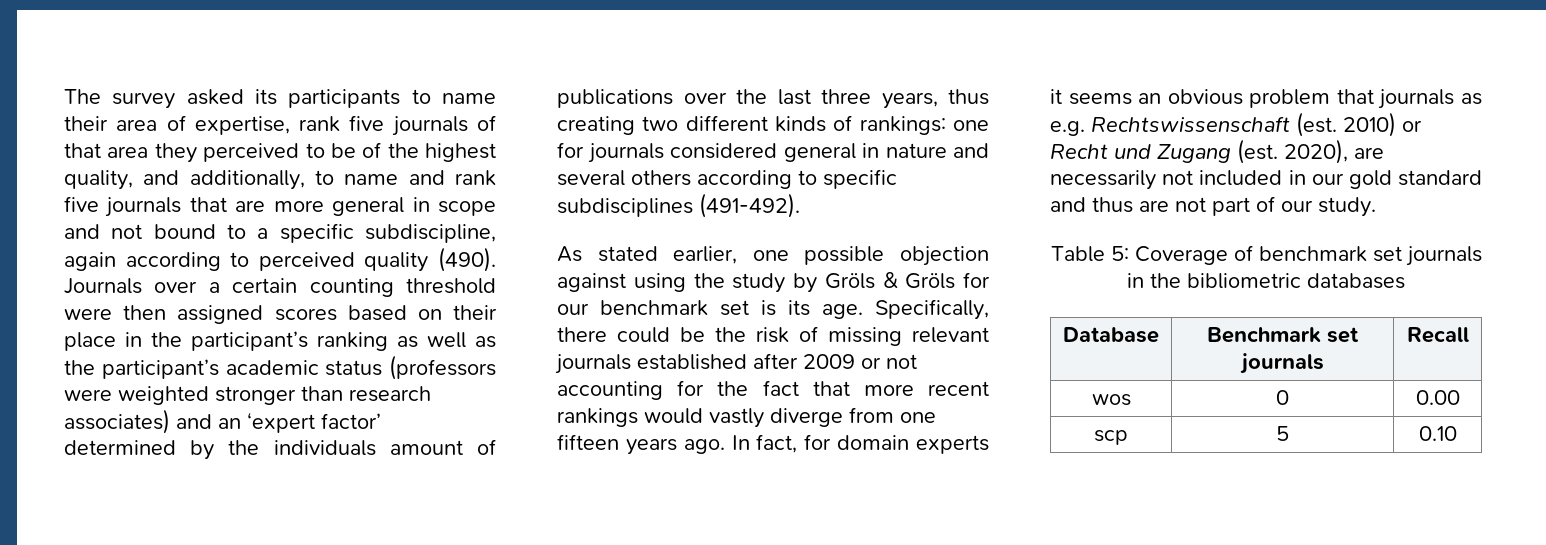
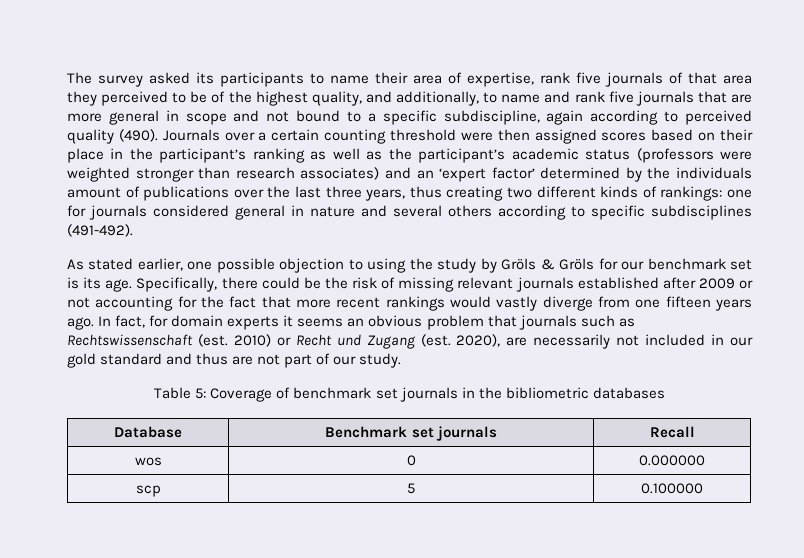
[557,273,626,292] against -> [348,259,363,270] to
[1461,93,1482,105] [1050,121,1085,136] as e.g. -> [580,315,635,327] such as
[1415,390,1460,405] 0.00 -> [639,455,705,466] 0.000000
[1418,426,1457,441] 0.10 -> [641,483,703,494] 0.100000

